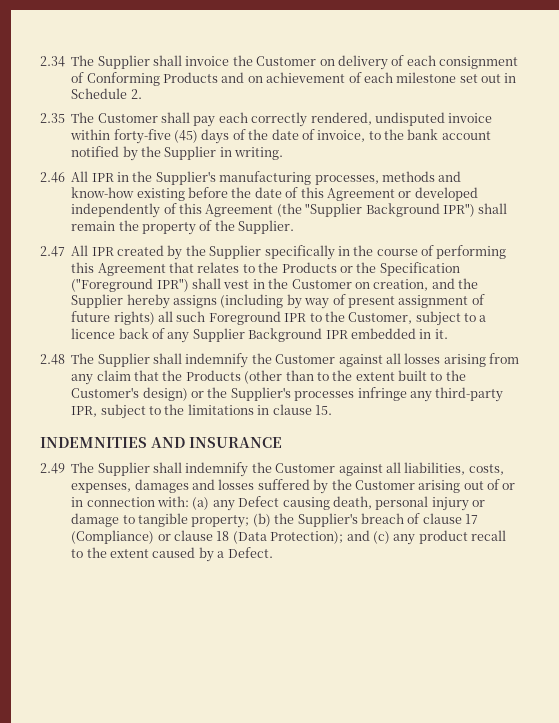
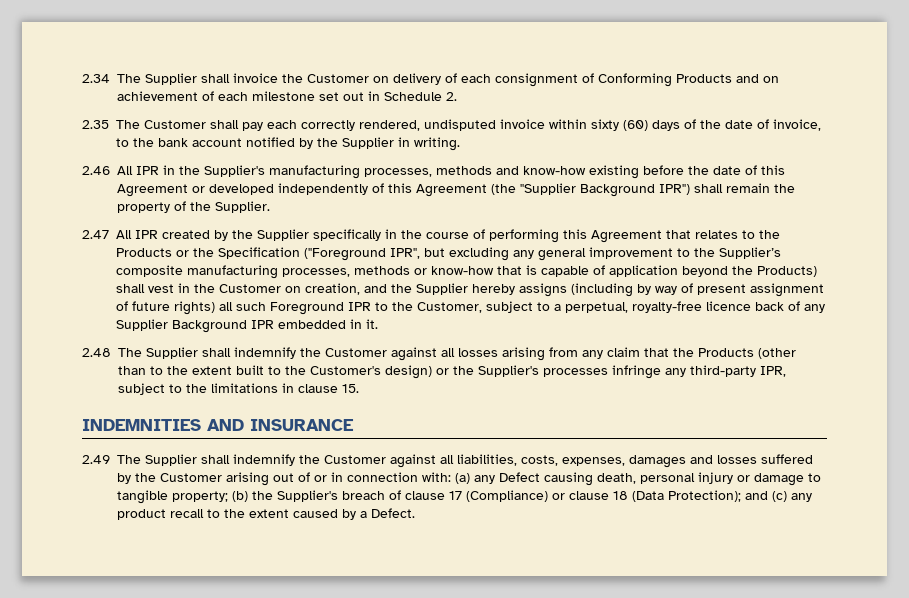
[113,129,198,144] forty-five (45) -> [591,119,648,131] sixty (60)
[156,278,189,292] IPR") -> [390,247,781,261] [116,265,817,279] IPR", but excluding any general improvement to the Supplier’s composite manufacturing processes, methods or know-how that is capable of application beyond the Products)
(487, 318) none -> [565,301,702,313] perpetual, royalty-free

